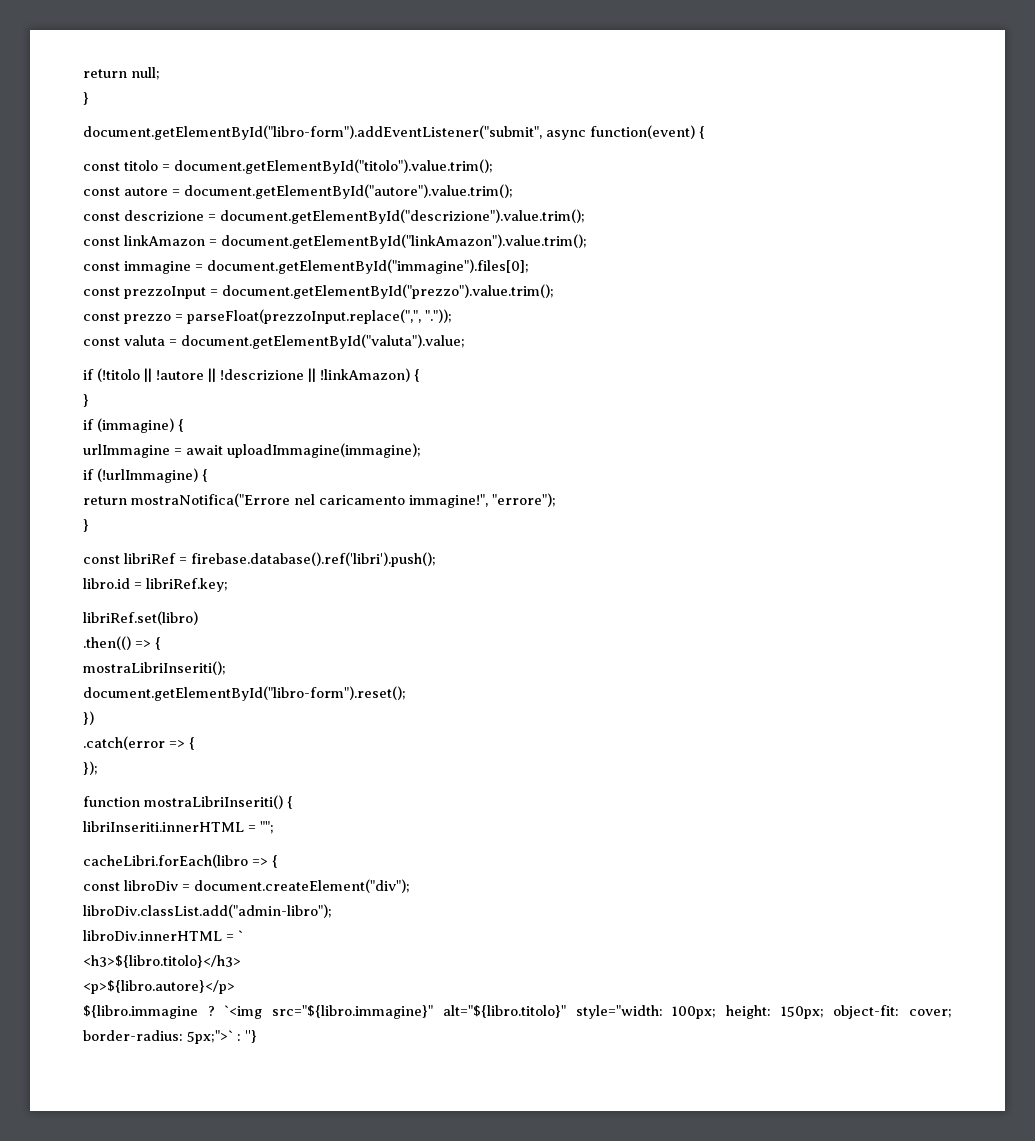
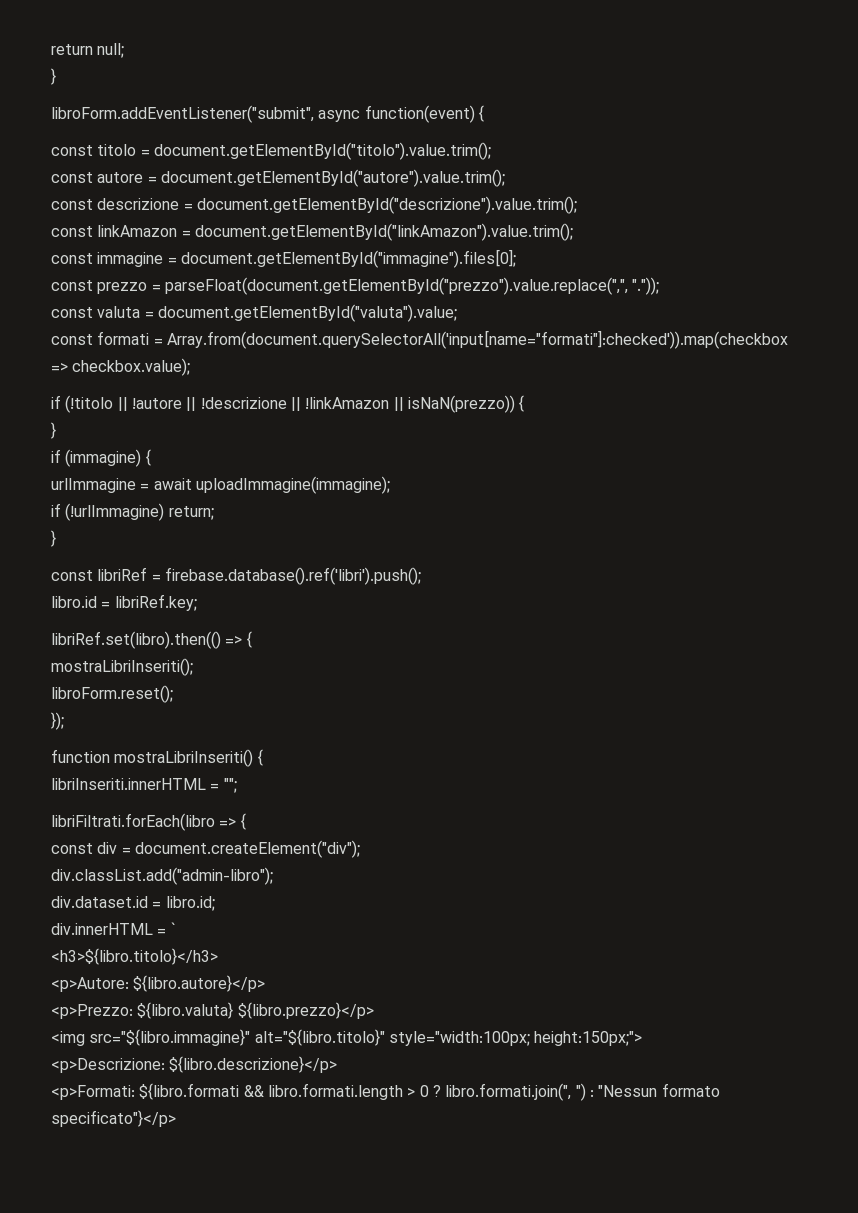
[83,125,542,140] document.getElementById("libro-form").addEventListener("submit", -> [51,105,314,123] libroForm.addEventListener("submit",
[83,284,554,299] // const prezzoInput = document.getElementById("prezzo").value.trim(); -> (516, 258) none
[187,309,421,324] parseFloat(prezzoInput.replace(",", -> [164,277,628,295] parseFloat(document.getElementById("prezzo").value.replace(",",
(465, 341) none -> [51,330,788,349] [51,358,191,376] // const formati = Array.from(document.querySelectorAll('input[name="formati"]:checked')).map(checkbox => checkbox.value);
[320,368,410,382] !linkAmazon) -> [305,395,515,413] !linkAmazon || isNaN(prezzo))
[202,469,208,482] [83,493,556,508] { // return mostraNotifica("Errore nel caricamento immagine!", "errore"); -> [168,506,214,520] return;
[83,611,198,625] [83,636,131,650] libriRef.set(libro) // .then(() -> [51,631,221,649] libriRef.set(libro).then(()
[83,686,406,701] [83,711,94,725] [83,736,195,750] document.getElementById("libro-form").reset(); // }) // .catch(error => { -> [51,685,173,703] libroForm.reset();
[83,854,248,868] cacheLibri.forEach(libro -> [51,813,215,831] libriFiltrati.forEach(libro
[124,880,178,891] libroDiv -> [97,842,118,854] div
[83,904,332,918] [83,930,243,941] [83,955,241,968] [83,980,235,994] [83,1005,953,1019] [83,1030,257,1044] libroDiv.classList.add("admin-libro"); // libroDiv.innerHTML = ` // <h3>${libro.titolo}</h3> // <p>${libro.autore}</p> // ${libro.immagine ? `<img src="${libro.immagine}" alt="${libro.titolo}" style="width: 100px; height: 150px; object-fit: cover; border-radius: 5px;">` : ''} -> [51,867,273,885] [51,896,215,911] [51,922,176,935] [51,948,218,965] [51,975,266,992] [51,1002,374,1019] [51,1029,643,1046] [51,1056,338,1073] [51,1083,720,1101] [51,1110,176,1127] div.classList.add("admin-libro"); // div.dataset.id = libro.id; // div.innerHTML = ` // <h3>${libro.titolo}</h3> // <p>Autore: ${libro.autore}</p> // <p>Prezzo: ${libro.valuta} ${libro.prezzo}</p> // <img src="${libro.immagine}" alt="${libro.titolo}" style="width:100px; height:150px;"> // <p>Descrizione: ${libro.descrizione}</p> // <p>Formati: ${libro.formati && libro.formati.length > 0 ? libro.formati.join(", ") : "Nessun formato specificato"}</p>

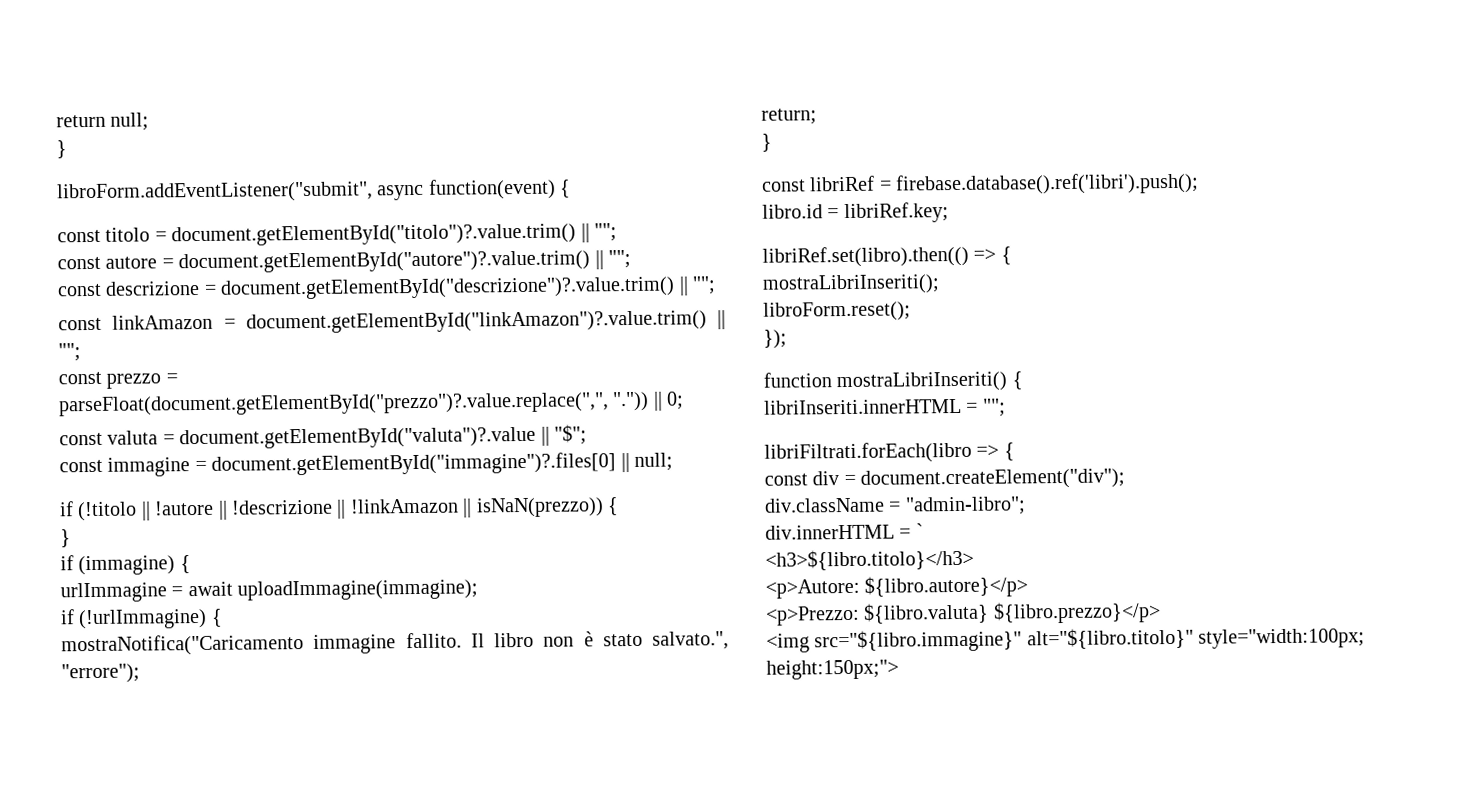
[153,142,491,160] document.getElementById("titolo").value.trim(); -> [171,223,617,247] document.getElementById("titolo")?.value.trim() || "";
[160,169,505,187] document.getElementById("autore").value.trim(); -> [178,249,631,274] document.getElementById("autore")?.value.trim() || "";
[196,196,577,214] document.getElementById("descrizione").value.trim(); -> [220,276,716,300] document.getElementById("descrizione")?.value.trim() || "";
[194,223,573,241] [51,249,516,268] [51,277,660,295] [51,304,457,322] [51,330,788,349] [51,358,191,376] document.getElementById("linkAmazon").value.trim(); // const immagine = document.getElementById("immagine").files[0]; // const prezzo = parseFloat(document.getElementById("prezzo").value.replace(",", ".")); // const valuta = document.getElementById("valuta").value; // const formati = Array.from(document.querySelectorAll('input[name="formati"]:checked')).map(checkbox => checkbox.value); -> [245,310,726,334] [58,343,81,362] [58,371,178,389] [59,391,685,417] [59,424,587,450] [59,452,673,477] document.getElementById("linkAmazon")?.value.trim() || ""; // const prezzo = parseFloat(document.getElementById("prezzo")?.value.replace(",", ".")) || 0; // const valuta = document.getElementById("valuta")?.value || "$"; // const immagine = document.getElementById("immagine")?.files[0] || null;
(165, 512) none -> [210,608,223,627] [61,631,729,657] [61,663,140,684] { // mostraNotifica("Caricamento immagine fallito. Il libro non è stato salvato.", "errore"); //
[51,867,273,885] [51,896,215,911] div.classList.add("admin-libro"); // div.dataset.id = libro.id; -> [764,496,1026,516] div.className = "admin-libro";
[51,1056,338,1073] [51,1083,720,1101] [51,1110,176,1127] // <p>Descrizione: ${libro.descrizione}</p> // <p>Formati: ${libro.formati && libro.formati.length > 0 ? libro.formati.join(", ") : "Nessun formato specificato"}</p> -> (899, 669) none

